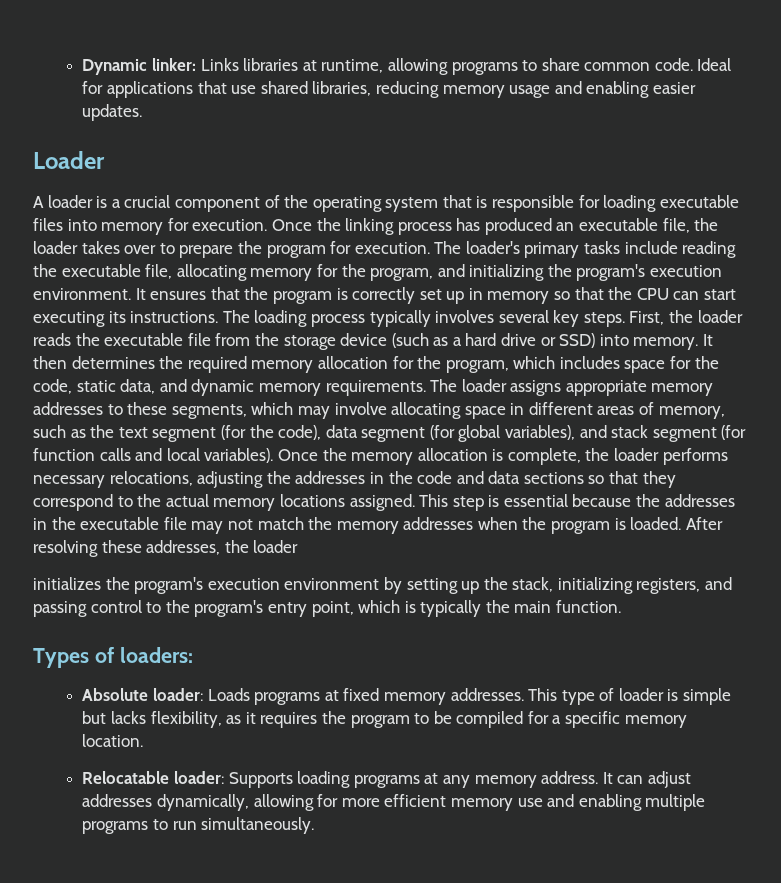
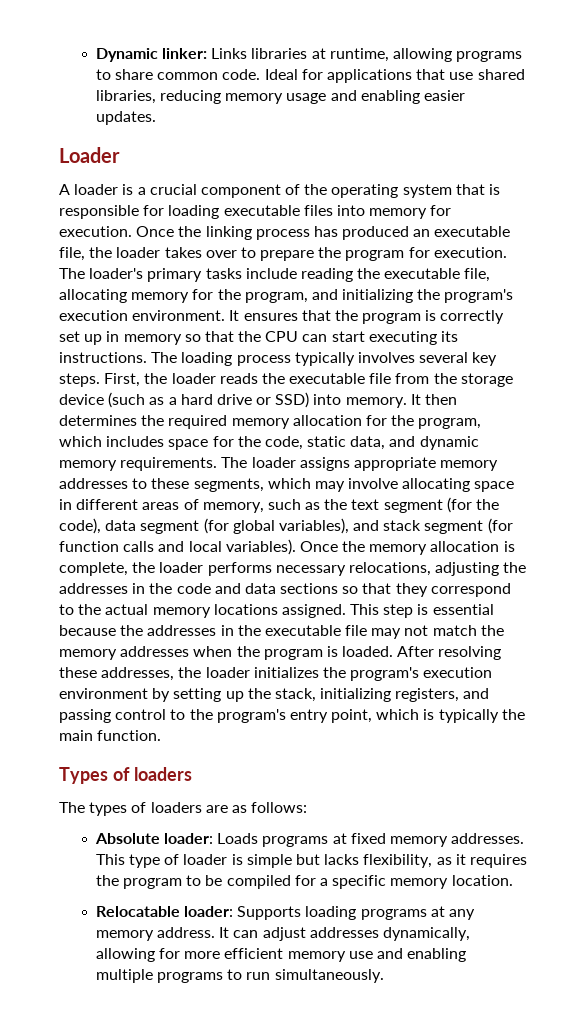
(299, 546) // -> (250, 672) none
[119,647,193,663] loaders: -> [133,767,192,781] [59,802,308,816] loaders // The types of loaders are as follows:

